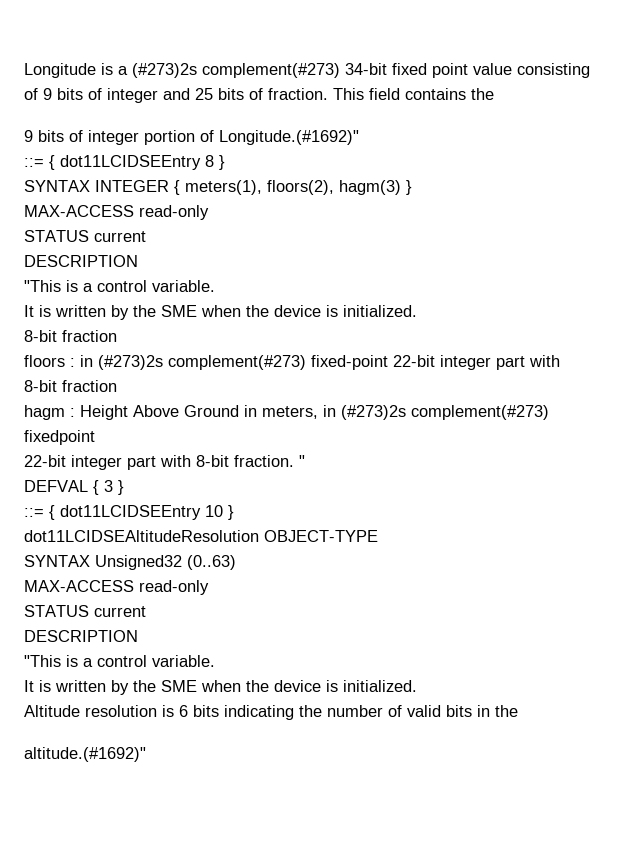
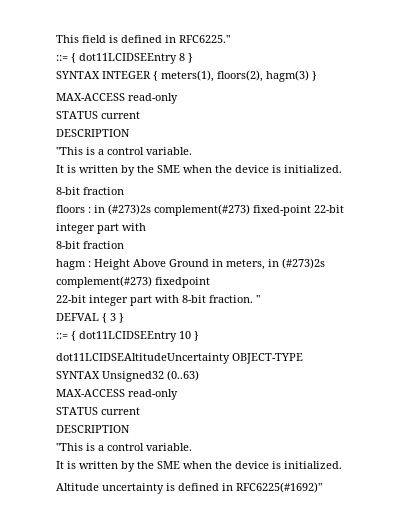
[24,63,590,78] [24,88,494,103] [24,130,359,145] Longitude is a (#273)2s complement(#273) 34-bit fixed point value consisting // of 9 bits of integer and 25 bits of fraction. This field contains the // 9 bits of integer portion of Longitude.(#1692)" -> [56,35,230,43] This field is defined in RFC6225."
[24,530,259,542] dot11LCIDSEAltitudeResolution -> [56,353,230,364] dot11LCIDSEAltitudeUncertainty
[85,705,518,720] [24,747,146,762] resolution is 6 bits indicating the number of valid bits in the // altitude.(#1692)" -> [102,482,322,494] uncertainty is defined in RFC6225(#1692)"

